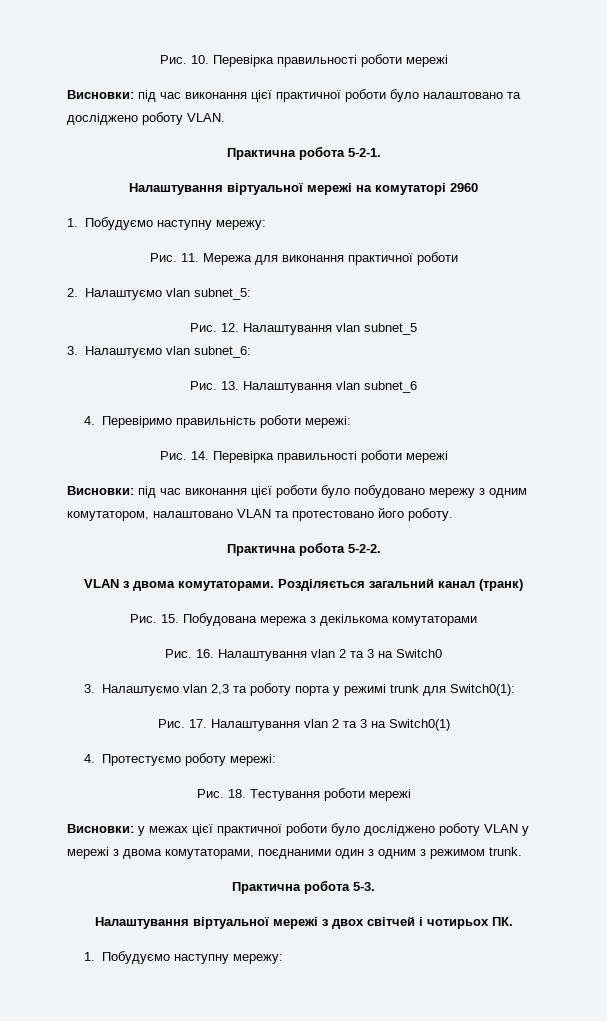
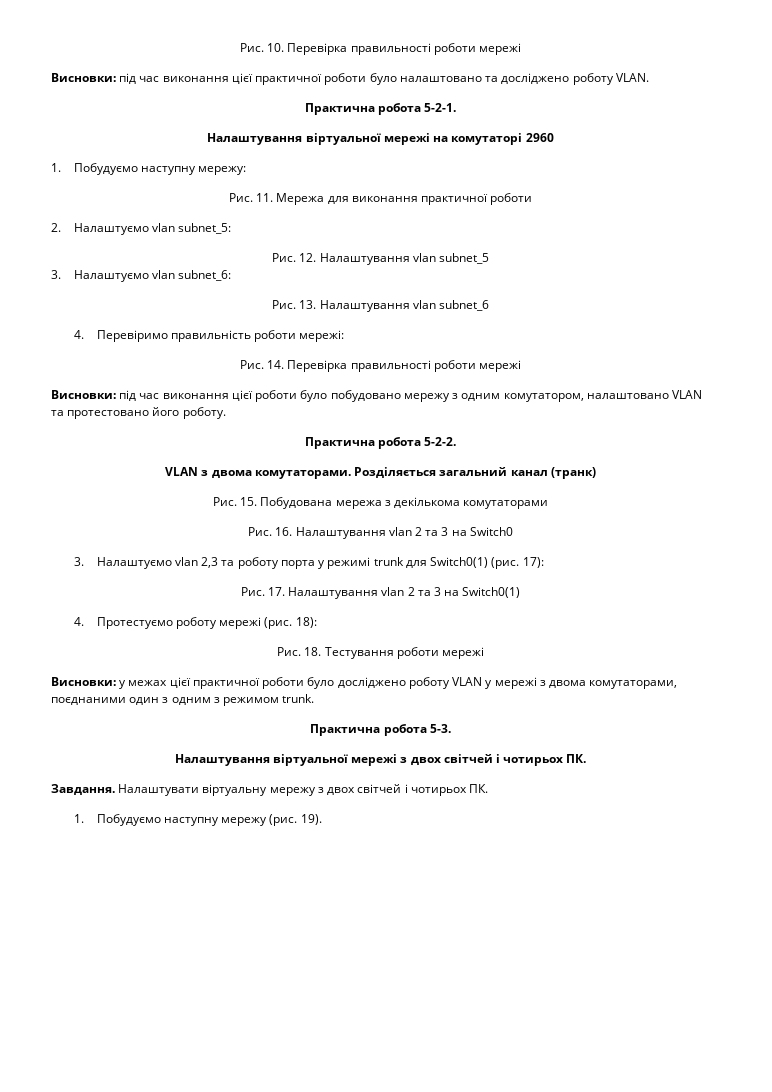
[449,684,515,696] Switch0(1): -> [430,557,544,569] Switch0(1) (рис. 17):
[229,754,276,766] мережі: -> [219,617,317,629] мережі (рис. 18):
[84,951,283,964] // 1. Побудуємо наступну мережу: -> [51,784,489,796] [73,814,322,826] // Завдання. Налаштувати віртуальну мережу з двох світчей і чотирьох ПК. // 1. Побудуємо наступну мережу (рис. 19).

